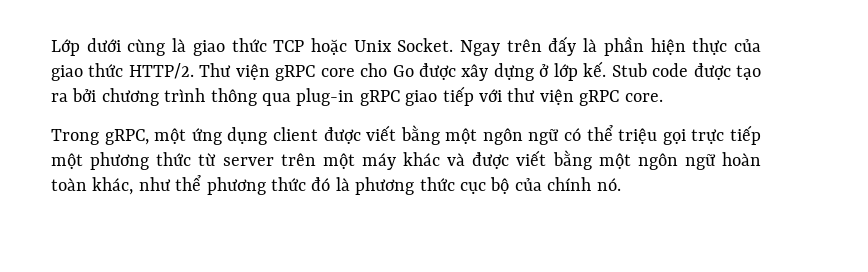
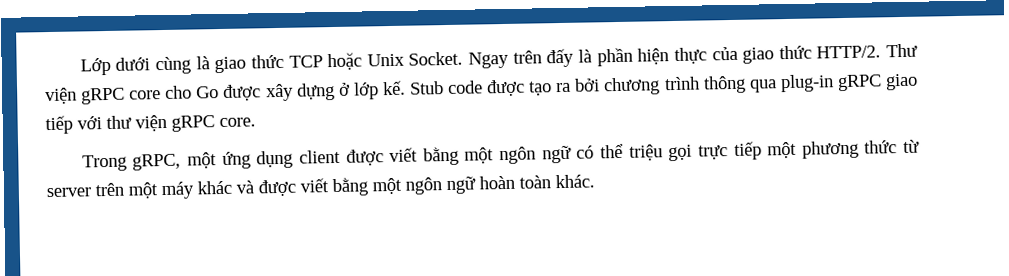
[92,175,621,195] khác, như thể phương thức đó là phương thức cục bộ của chính nó. -> [555,174,595,189] khác.

